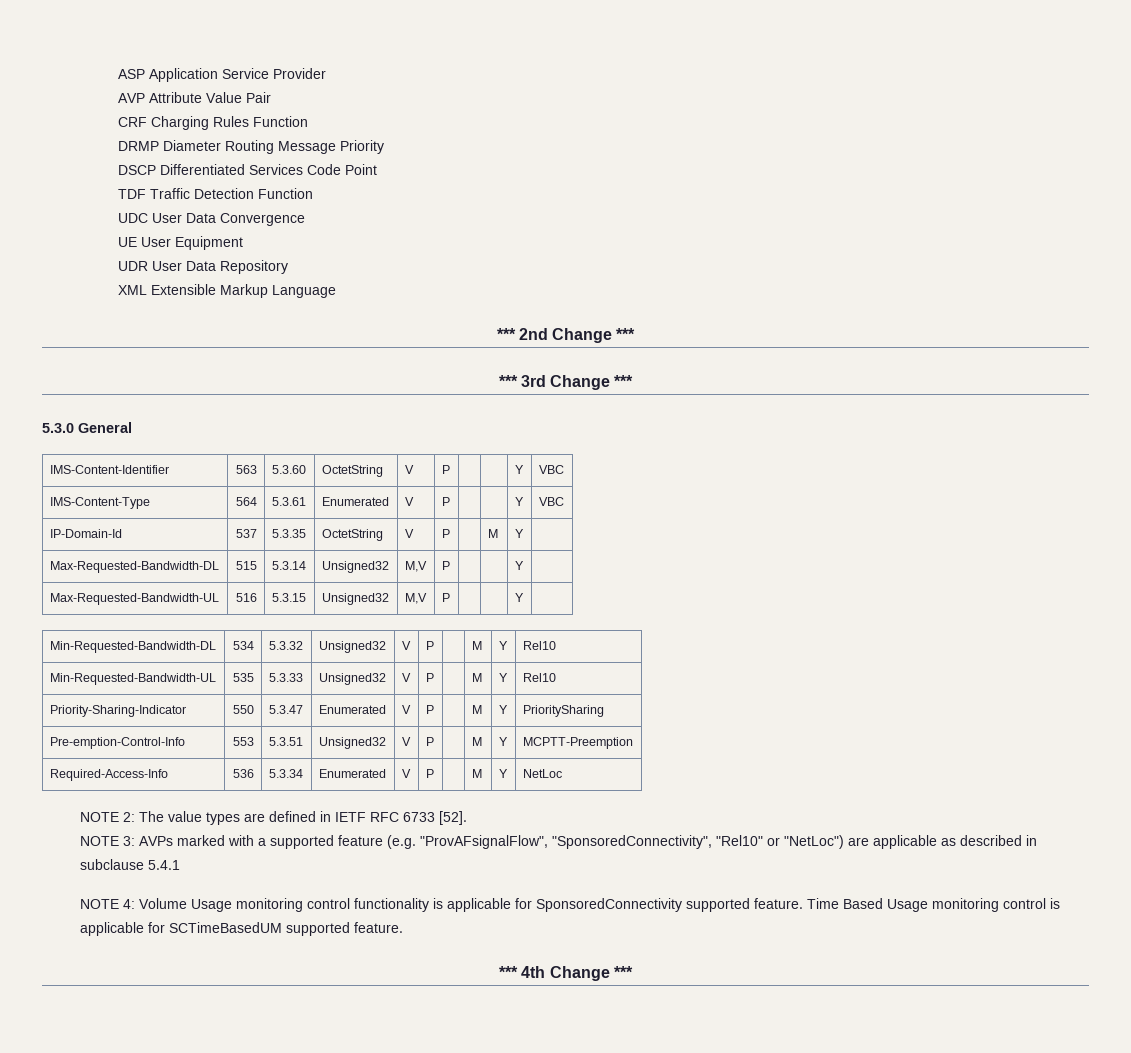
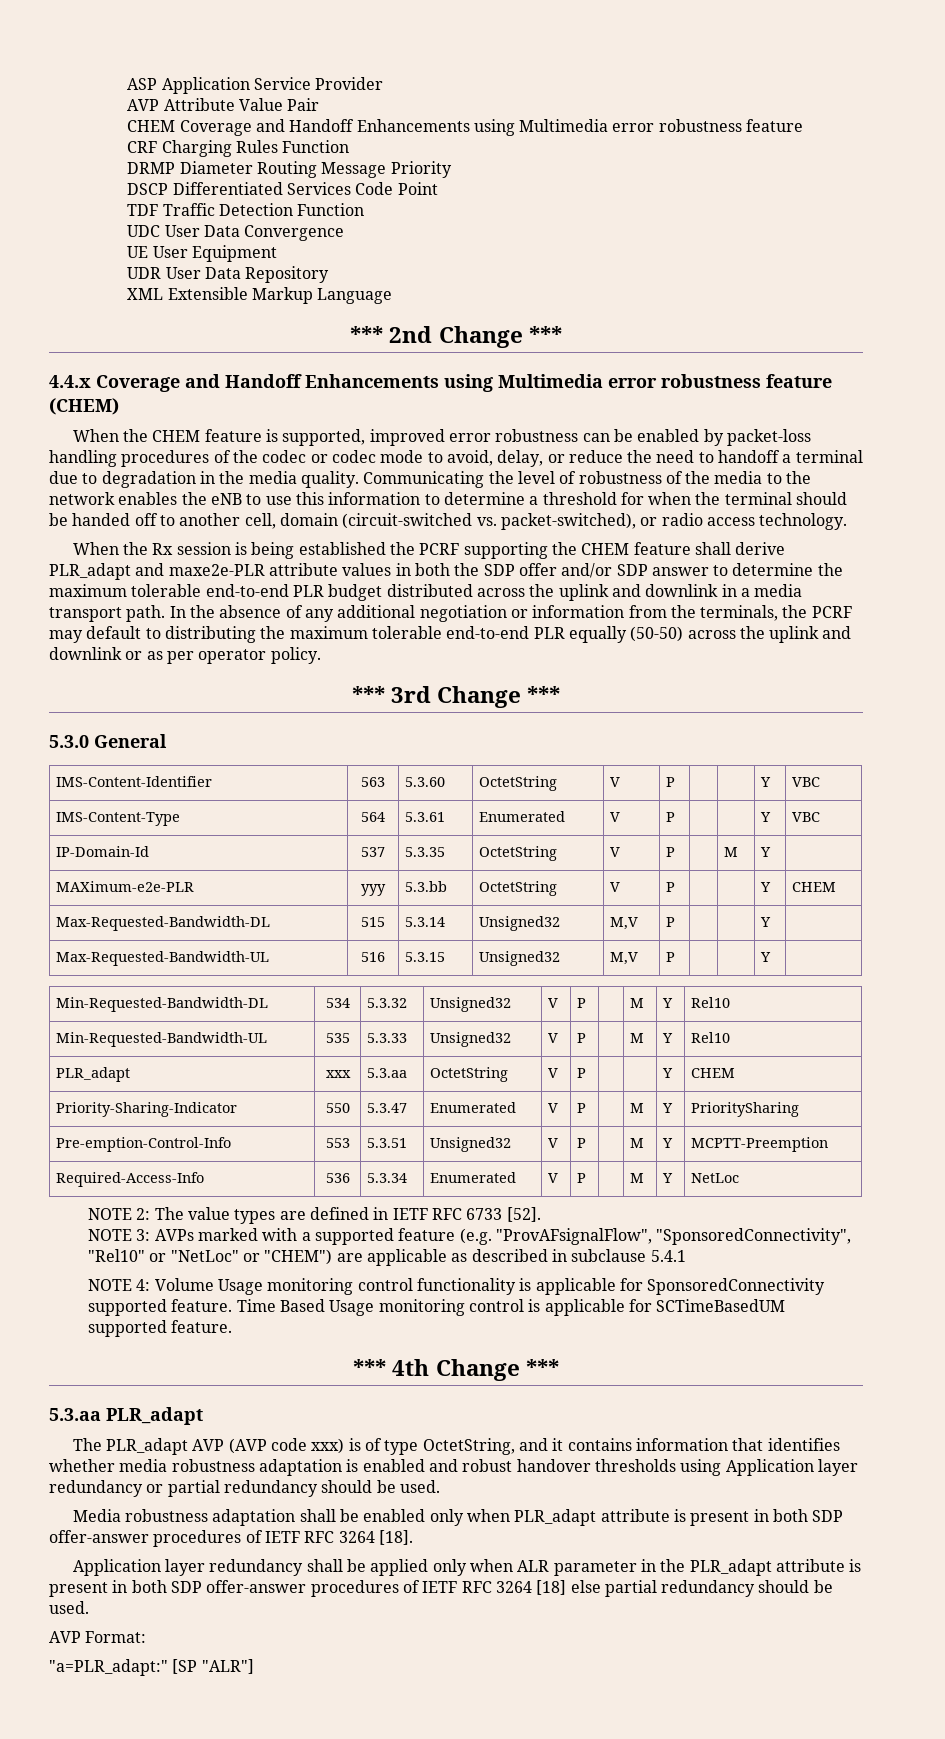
(272, 97) none -> [127,119,804,136] // CHEM Coverage and Handoff Enhancements using Multimedia error robustness feature
(636, 334) none -> [49,374,832,392] [49,398,119,415] [72,429,812,446] [49,450,863,467] [49,471,812,488] [49,492,848,505] [49,513,848,530] [72,542,786,559] [49,563,843,580] [49,584,803,601] [49,605,852,622] [49,626,852,643] [49,647,321,664] // 4.4.x Coverage and Handoff Enhancements using Multimedia error robustness feature (CHEM) // When the CHEM feature is supported, improved error robustness can be enabled by packet-loss handling procedures of the codec or codec mode to avoid, delay, or reduce the need to handoff a terminal due to degradation in the media quality. Communicating the level of robustness of the media to the network enables the eNB to use this information to determine a threshold for when the terminal should be handed off to another cell, domain (circuit-switched vs. packet-switched), or radio access technology. // When the Rx session is being established the PCRF supporting the CHEM feature shall derive PLR_adapt and maxe2e-PLR attribute values in both the SDP offer and/or SDP answer to determine the maximum tolerable end-to-end PLR budget distributed across the uplink and downlink in a media transport path. In the absence of any additional negotiation or information from the terminals, the PCRF may default to distributing the maximum tolerable end-to-end PLR equally (50-50) across the uplink and downlink or as per operator policy.
(524, 533) none -> [55,881,194,892] [361,884,386,896] [404,881,447,892] [478,881,557,896] [609,882,620,892] [665,882,675,892] [759,882,771,892] [791,882,836,892] // MAXimum-e2e-PLR | yyy | 5.3.bb | OctetString | V | P | | | Y | CHEM
(556, 677) none -> [55,1067,130,1082] [325,1070,351,1078] [366,1068,407,1078] [429,1067,508,1082] [547,1068,558,1078] [576,1068,586,1078] [661,1068,673,1078] [690,1068,735,1078] // PLR_adapt | xxx | 5.3.aa | OctetString | V | P | | | Y | CHEM
[784,835,845,849] "NetLoc") -> [170,1249,333,1265] "NetLoc" or "CHEM")
(633, 972) none -> [49,1407,203,1425] [72,1438,840,1455] [49,1459,858,1476] [49,1480,440,1497] [72,1509,844,1526] [49,1530,413,1547] [72,1559,862,1576] [49,1580,833,1597] [49,1601,89,1614] [49,1631,147,1643] [49,1659,254,1676] // 5.3.aa PLR_adapt // The PLR_adapt AVP (AVP code xxx) is of type OctetString, and it contains information that identifies whether media robustness adaptation is enabled and robust handover thresholds using Application layer redundancy or partial redundancy should be used. // Media robustness adaptation shall be enabled only when PLR_adapt attribute is present in both SDP offer-answer procedures of IETF RFC 3264 [18]. // Application layer redundancy shall be applied only when ALR parameter in the PLR_adapt attribute is present in both SDP offer-answer procedures of IETF RFC 3264 [18] else partial redundancy should be used. // AVP Format: // "a=PLR_adapt:" [SP "ALR"]

